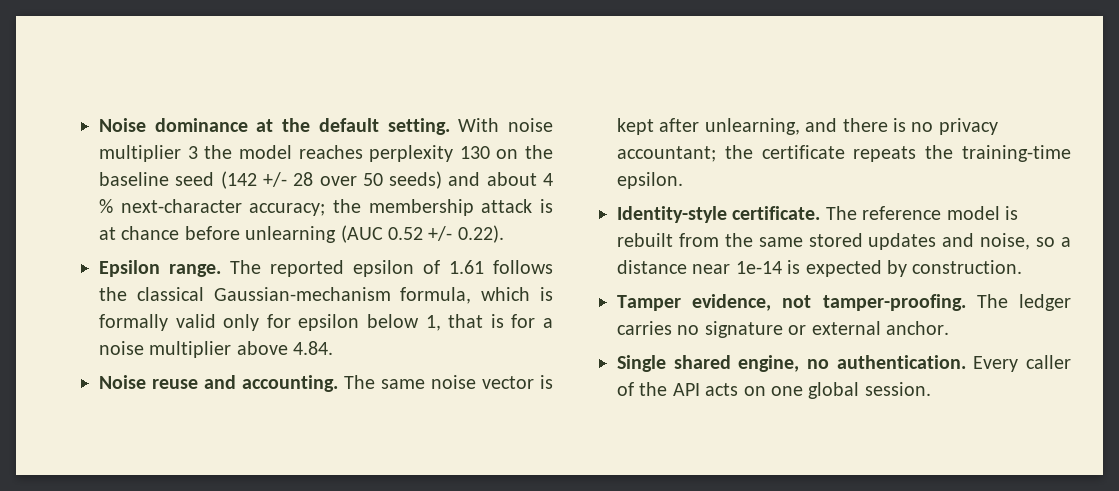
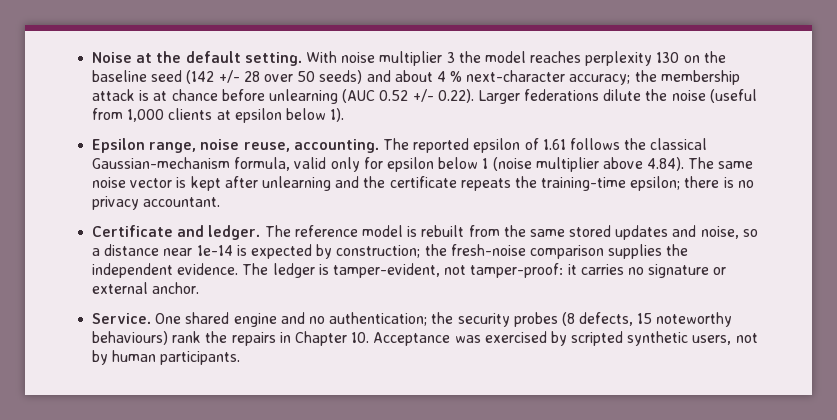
[99,118,248,132] Noise dominance -> [92,52,133,63] Noise
[99,260,221,277] // Epsilon range. -> [477,89,757,104] [92,108,345,123] [92,138,379,153] Larger federations dilute the noise (useful from 1,000 clients at epsilon below 1). // Epsilon range, noise reuse, accounting.
[481,287,553,301] [99,314,168,331] which is formally -> (291, 164) none
[425,314,554,331] [99,341,334,358] [99,375,338,392] 1, that is for a noise multiplier above 4.84. // Noise reuse and accounting. -> [482,157,685,172] 1 (noise multiplier above 4.84).
[704,118,998,135] [617,146,716,162] unlearning, and there is no privacy accountant; -> [261,176,360,191] unlearning and
[617,172,683,189] [617,206,821,223] epsilon. // Identity-style certificate. -> [630,176,754,191] [92,196,221,210] [92,225,261,240] epsilon; there is no privacy accountant. // Certificate and ledger.
[912,260,1023,274] [617,294,1071,311] construction. // Tamper evidence, not tamper-proofing. The ledger -> [336,244,689,259] [92,263,577,278] construction; the fresh-noise comparison supplies the independent evidence. The ledger is tamper-evident, not tamper-proof: it
[617,355,1071,372] [617,382,931,399] Single shared engine, no authentication. Every caller of the API acts on one global session. -> [92,312,733,327] [92,331,758,346] [92,350,241,365] Service. One shared engine and no authentication; the security probes (8 defects, 15 noteworthy behaviours) rank the repairs in Chapter 10. Acceptance was exercised by scripted synthetic users, not by human participants.

